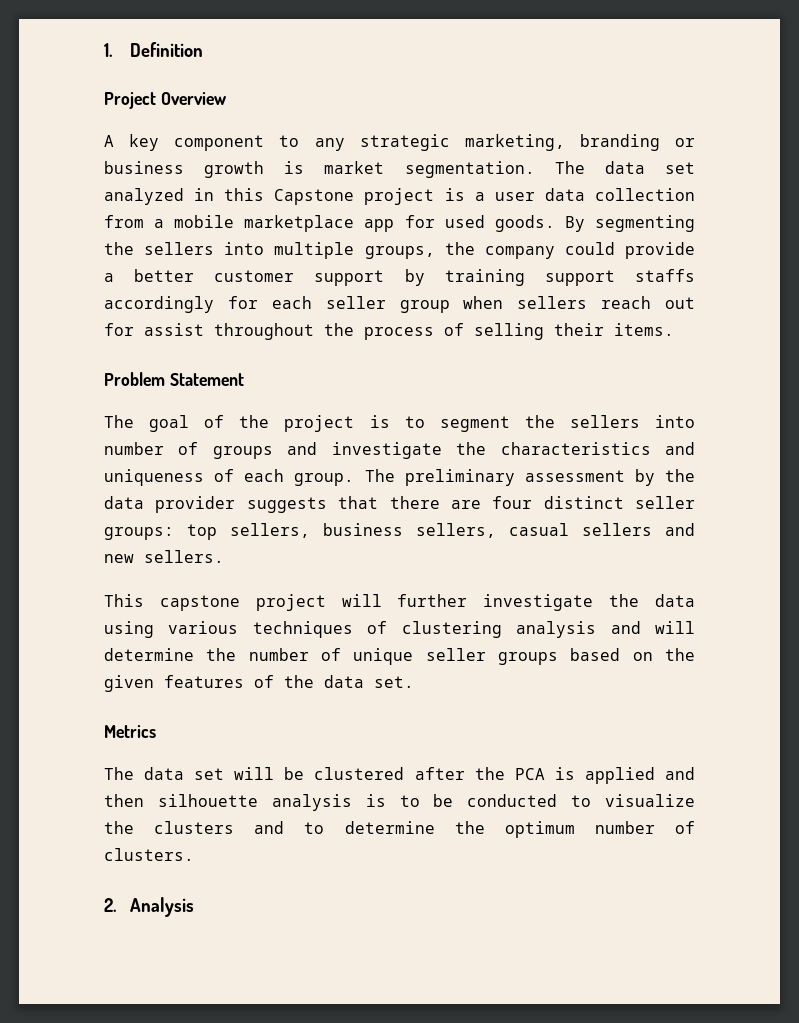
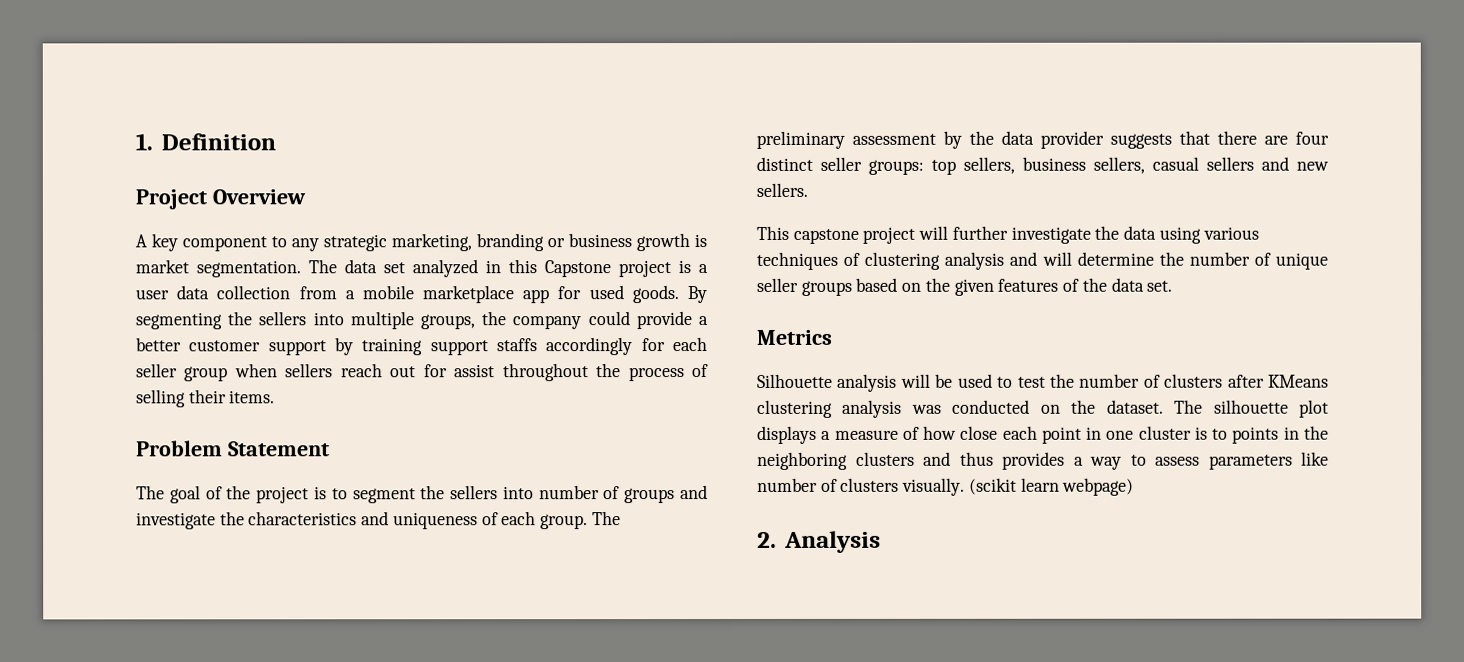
[104,767,695,784] [104,794,695,811] [104,821,695,838] [104,848,194,861] The data set will be clustered after the PCA is applied and then silhouette analysis is to be conducted to visualize the clusters and to determine the optimum number of clusters. -> [757,373,1329,392] [757,399,1329,418] [757,425,1329,444] [757,451,1329,470] [757,477,1135,496] Silhouette analysis will be used to test the number of clusters after KMeans clustering analysis was conducted on the dataset. The silhouette plot displays a measure of how close each point in one cluster is to points in the neighboring clusters and thus provides a way to assess parameters like number of clusters visually. (scikit learn webpage)

